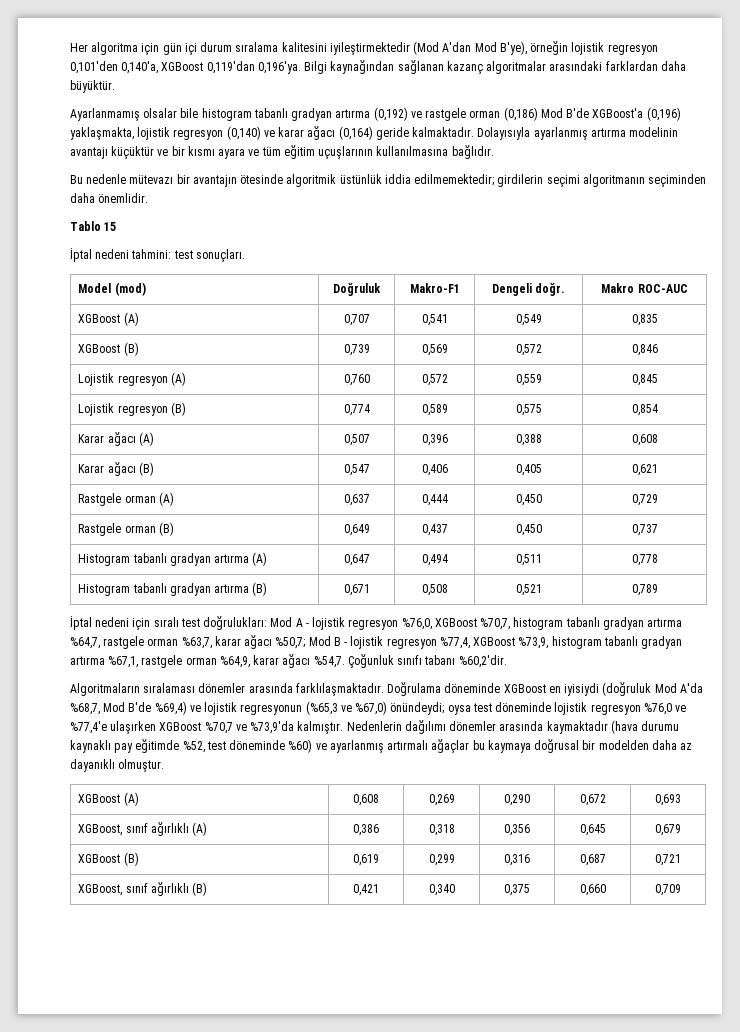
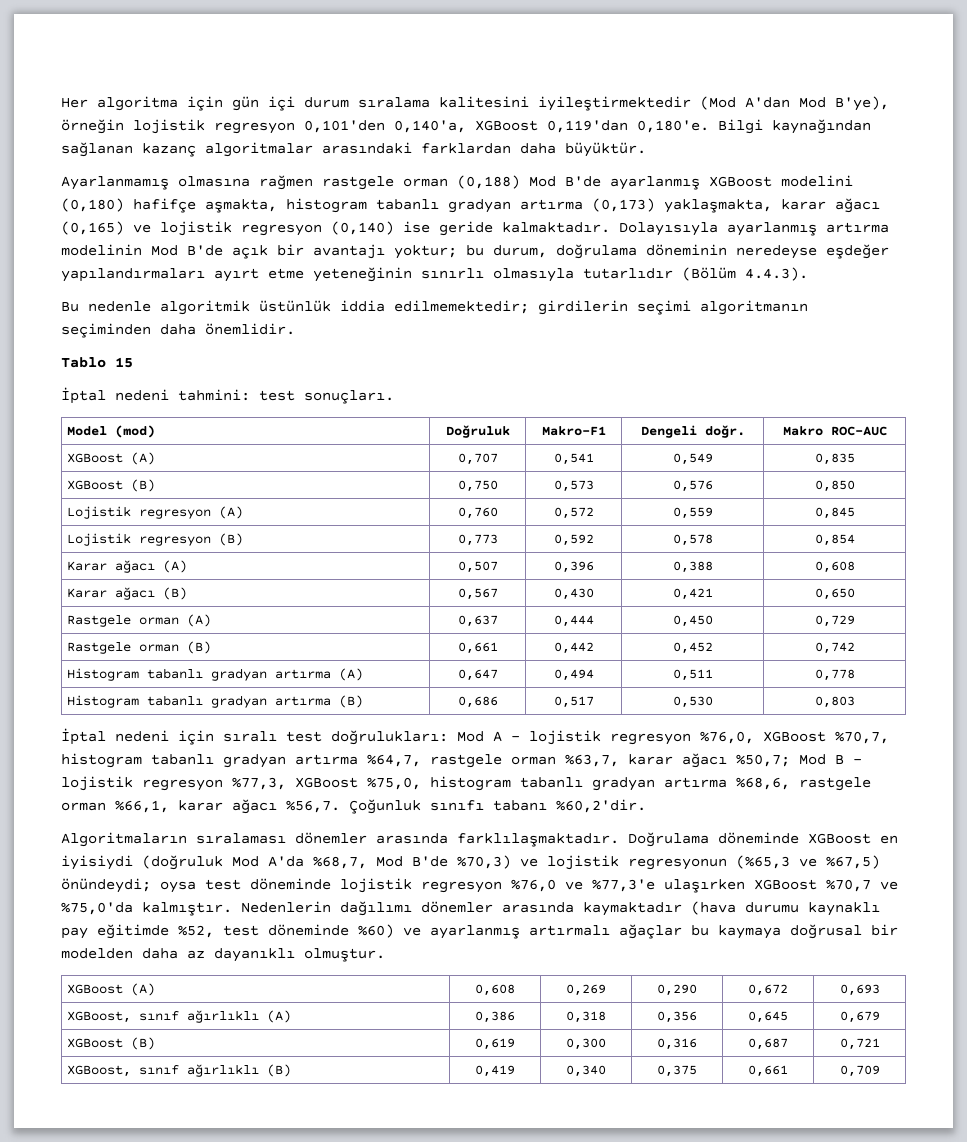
[257,61,301,74] 0,196'ya. -> [637,120,709,133] 0,180'e.
[143,107,681,121] [70,126,373,140] olsalar bile histogram tabanlı gradyan artırma (0,192) ve rastgele orman (0,186) Mod B'de XGBoost'a (0,196) yaklaşmakta, lojistik regresyon (0,140) ve karar ağacı (0,164) -> [178,175,853,190] [61,198,880,213] [61,221,430,236] olmasına rağmen rastgele orman (0,188) Mod B'de ayarlanmış XGBoost modelini (0,180) hafifçe aşmakta, histogram tabanlı gradyan artırma (0,173) yaklaşmakta, karar ağacı (0,165) ve lojistik regresyon (0,140) ise
[70,145,494,159] [70,174,284,187] avantajı küçüktür ve bir kısmı ayara ve tüm eğitim uçuşlarının kullanılmasına bağlıdır. // Bu nedenle mütevazı bir avantajın ötesinde -> [151,244,889,259] [61,267,808,282] [61,301,151,312] Mod B'de açık bir avantajı yoktur; bu durum, doğrulama döneminin neredeyse eşdeğer yapılandırmaları ayırt etme yeteneğinin sınırlı olmasıyla tutarlıdır (Bölüm 4.4.3). // Bu nedenle
[343,344,370,356] [421,344,448,356] [515,344,542,356] [631,344,658,356] 0,739 | 0,569 | 0,572 | 0,846 -> [457,480,498,492] [553,480,594,492] [672,480,713,492] [814,480,855,492] 0,750 | 0,573 | 0,576 | 0,850
[343,404,370,416] [421,404,448,416] [515,404,542,416] 0,774 | 0,589 | 0,575 -> [457,534,498,546] [553,534,594,546] [672,534,713,546] 0,773 | 0,592 | 0,578
[343,464,370,476] [421,464,448,476] [515,464,542,476] [631,464,658,476] 0,547 | 0,406 | 0,405 | 0,621 -> [457,588,498,600] [553,588,594,600] [672,588,713,600] [814,588,855,600] 0,567 | 0,430 | 0,421 | 0,650
[343,524,370,536] [421,524,448,536] [515,524,542,536] [631,524,658,536] 0,649 | 0,437 | 0,450 | 0,737 -> [457,642,498,654] [553,642,594,654] [672,642,713,654] [814,642,855,654] 0,661 | 0,442 | 0,452 | 0,742
[343,584,370,596] [421,584,448,596] [515,584,542,596] [631,584,658,596] 0,671 | 0,508 | 0,521 | 0,789 -> [457,696,498,708] [553,696,594,708] [672,696,713,708] [814,696,855,708] 0,686 | 0,517 | 0,530 | 0,803
[439,636,683,649] [70,654,345,668] %77,4, XGBoost %73,9, histogram tabanlı gradyan artırma %67,1, rastgele orman %64,9, karar ağacı %54,7. -> [232,776,871,791] [61,799,340,814] %77,3, XGBoost %75,0, histogram tabanlı gradyan artırma %68,6, rastgele orman %66,1, karar ağacı %56,7.
[154,701,187,715] %69,4) -> [457,855,511,869] %70,3)
[355,701,388,715] %67,0) -> [826,855,880,869] %67,5)
[70,721,107,734] %77,4'e -> [592,879,655,892] %77,3'e
[250,721,295,734] %73,9'da -> [61,902,133,915] %75,0'da
[428,854,455,866] 0,299 -> [566,1038,606,1050] 0,300
[353,884,379,896] 0,421 -> [475,1065,515,1077] 0,419
[579,884,606,896] 0,660 -> [748,1065,788,1077] 0,661

